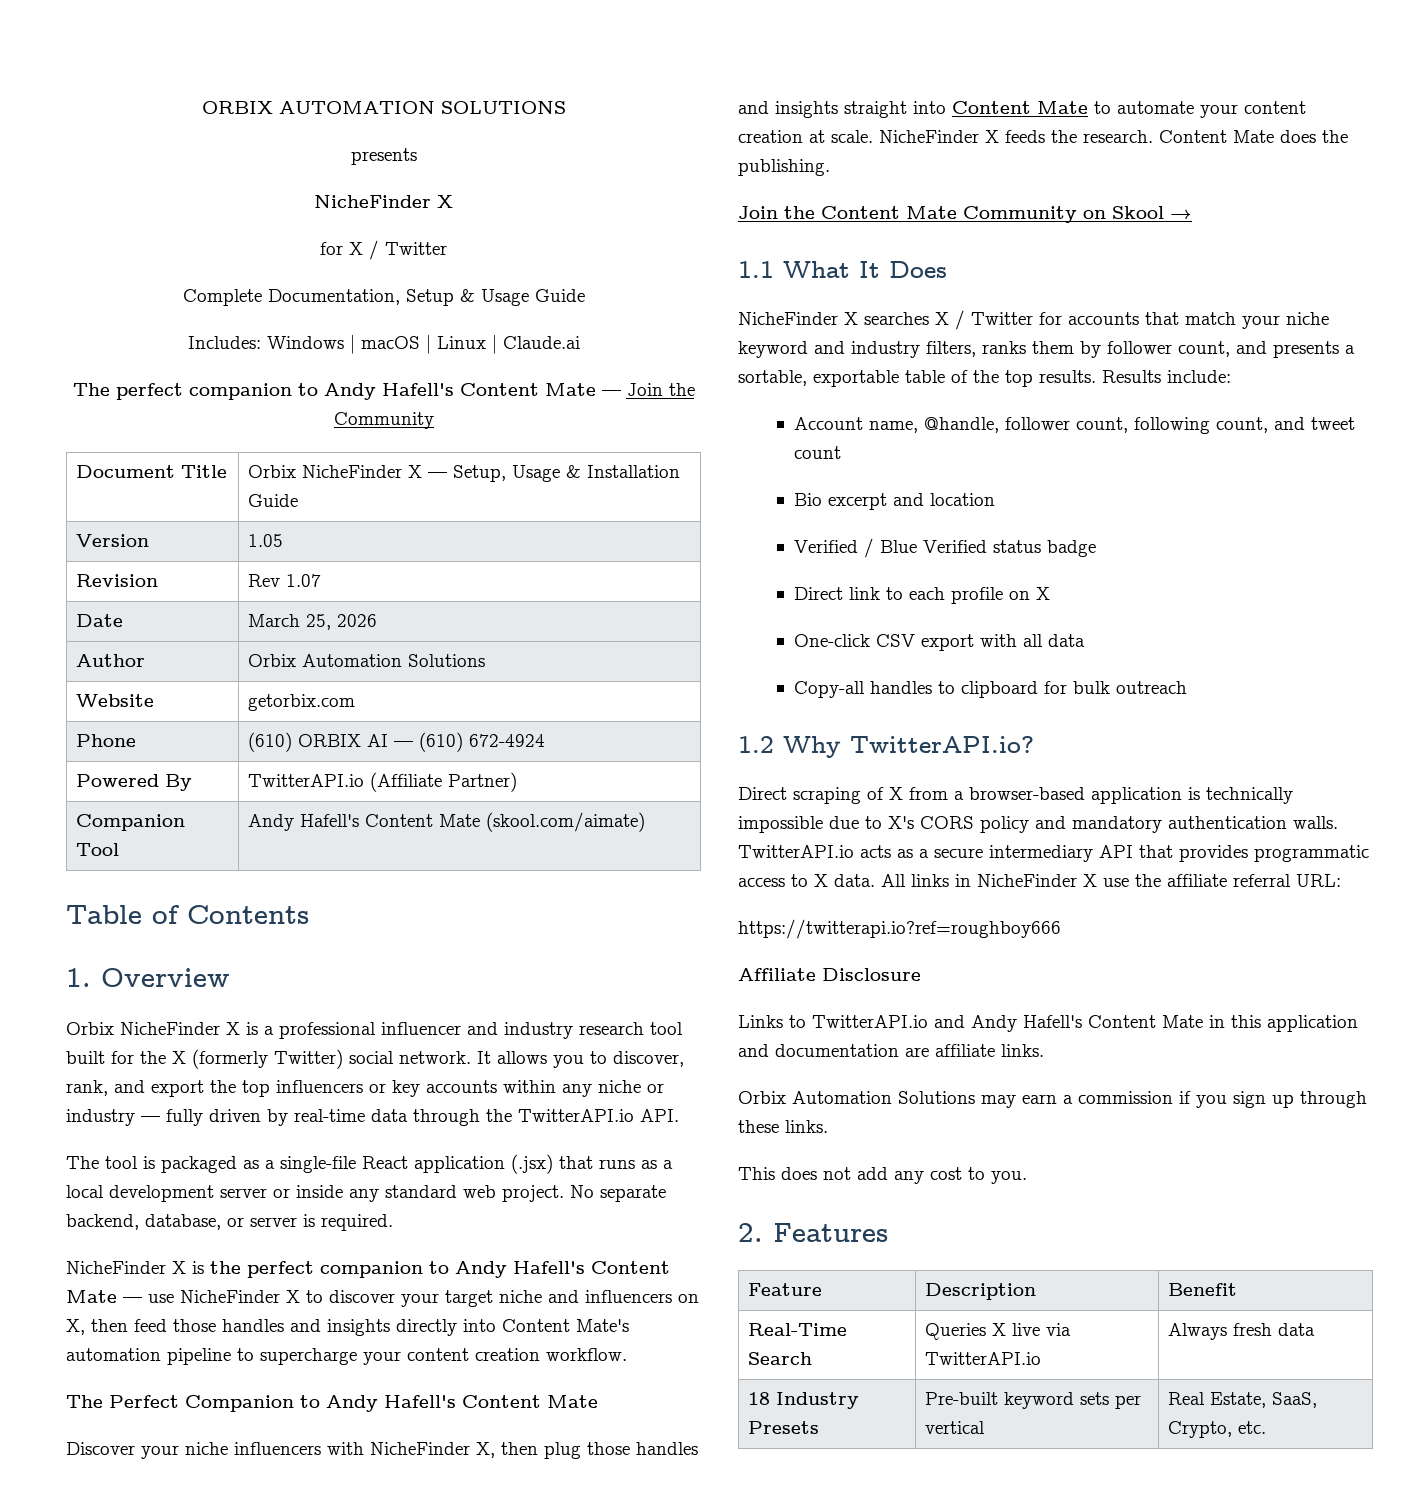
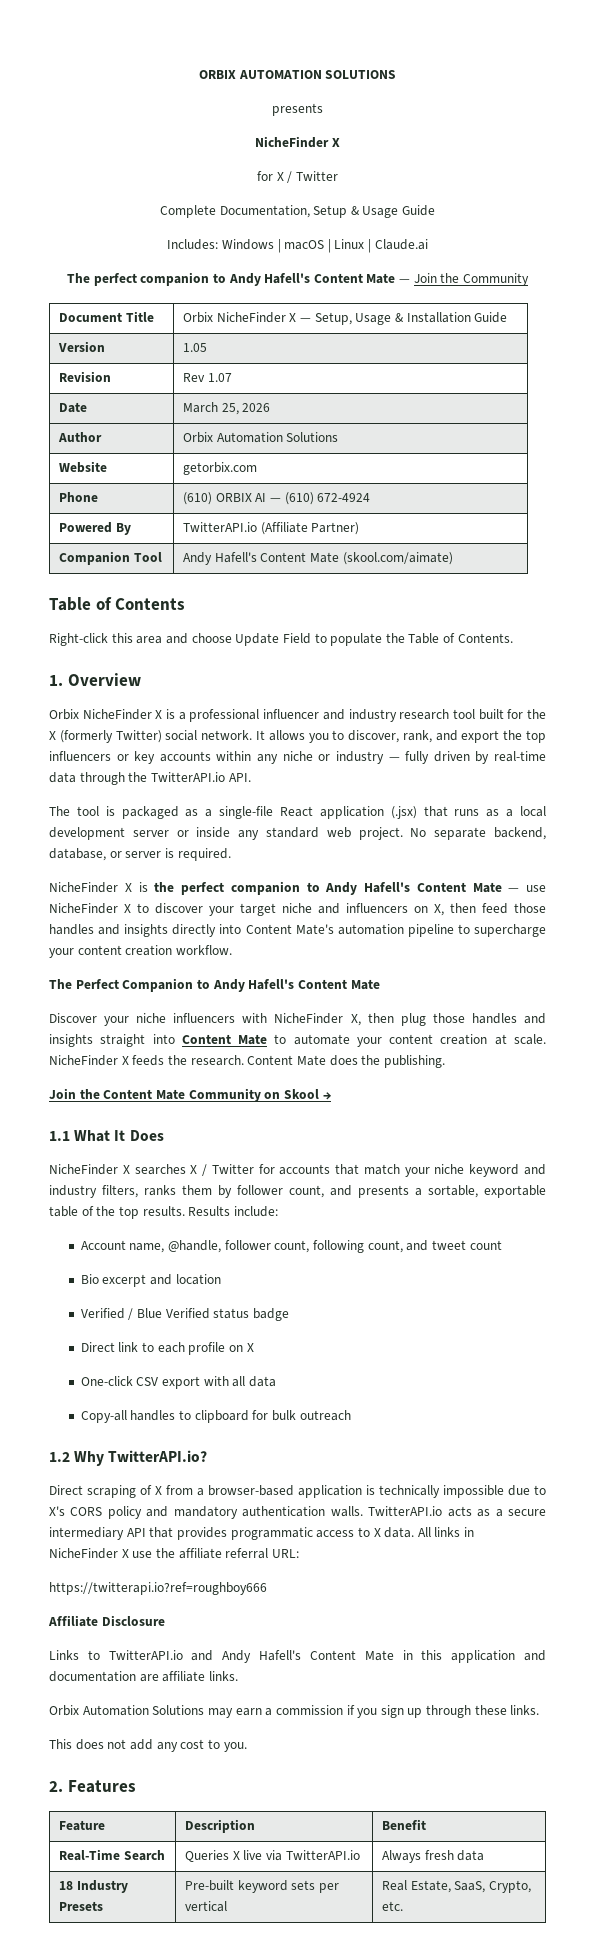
(309, 914) none -> [49,633,513,646] // Right-click this area and choose Update Field to populate the Table of Contents.

